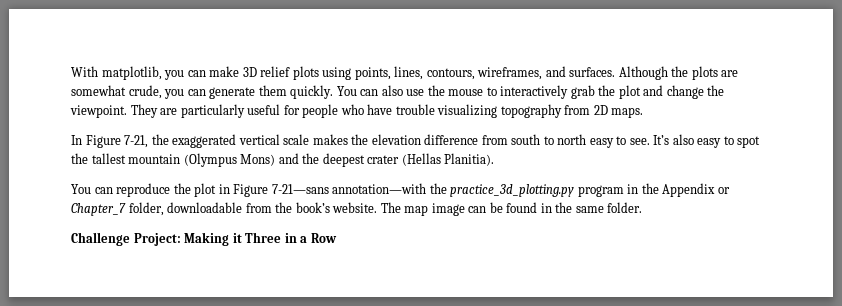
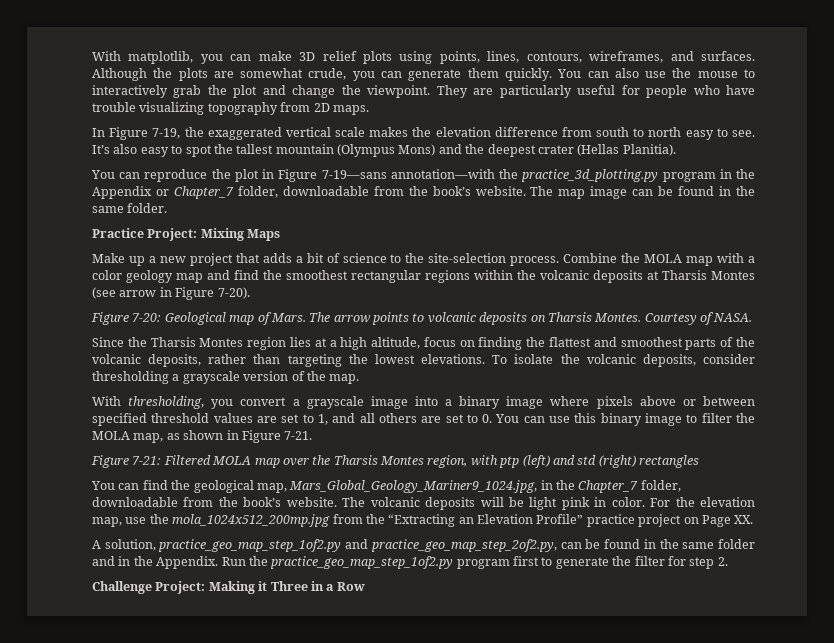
[124,135,149,148] 7-21, -> [152,128,181,139] 7-19,
[271,184,329,194] 7-21—sans -> [321,170,387,179] 7-19—sans
(643, 207) none -> [92,228,281,241] [92,253,756,266] [92,270,755,283] [92,287,250,300] [91,312,753,325] [92,337,755,350] [92,354,755,367] [92,371,360,384] [92,396,755,409] [92,413,756,426] [92,430,313,443] [91,455,699,468] [91,480,681,493] [92,497,755,510] [92,514,754,527] [92,539,756,552] [92,556,728,569] // Practice Project: Mixing Maps // Make up a new project that adds a bit of science to the site-selection process. Combine the MOLA map with a color geology map and find the smoothest rectangular regions within the volcanic deposits at Tharsis Montes (see arrow in Figure 7-20). // Figure 7-20: Geological map of Mars. The arrow points to volcanic deposits on Tharsis Montes. Courtesy of NASA. // Since the Tharsis Montes region lies at a high altitude, focus on finding the flattest and smoothest parts of the volcanic deposits, rather than targeting the lowest elevations. To isolate the volcanic deposits, consider thresholding a grayscale version of the map. // With thresholding, you convert a grayscale image into a binary image where pixels above or between specified threshold values are set to 1, and all others are set to 0. You can use this binary image to filter the MOLA map, as shown in Figure 7-21. // Figure 7-21: Filtered MOLA map over the Tharsis Montes region, with ptp (left) and std (right) rectangles // You can find the geological map, Mars_Global_Geology_Mariner9_1024.jpg, in the Chapter_7 folder, downloadable from the book’s website. The volcanic deposits will be light pink in color. For the elevation map, use the mola_1024x512_200mp.jpg from the “Extracting an Elevation Profile” practice project on Page XX. // A solution, practice_geo_map_step_1of2.py and practice_geo_map_step_2of2.py, can be found in the same folder and in the Appendix. Run the practice_geo_map_step_1of2.py program first to generate the filter for step 2.

